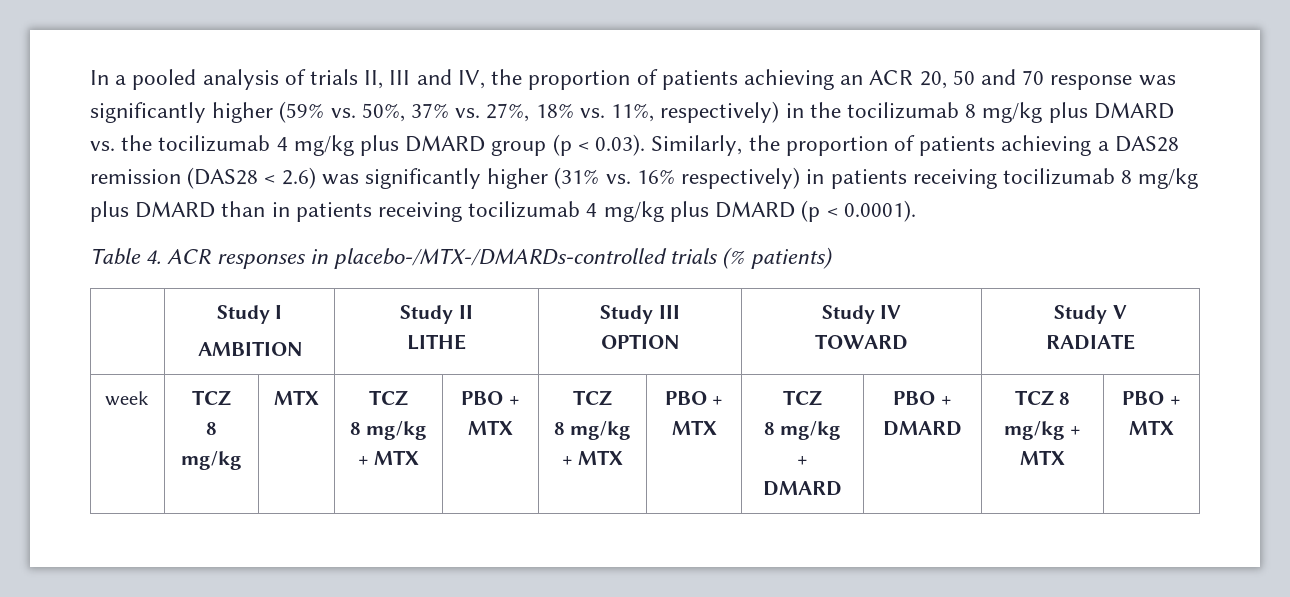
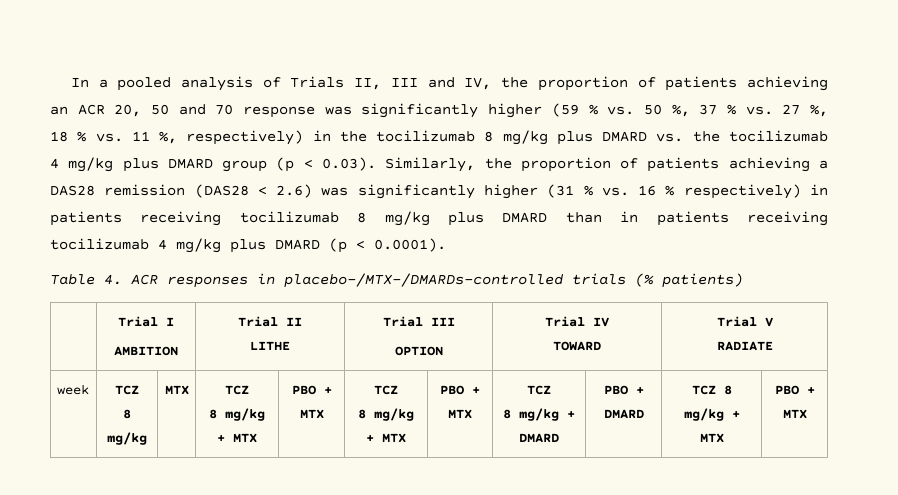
[310,69,359,85] trials -> [290,76,345,88] Trials
[279,101,655,123] (59% vs. 50%, 37% vs. 27%, 18% vs. 11%, -> [551,103,829,117] [50,131,178,144] (59 % vs. 50 %, 37 % vs. 27 %, 18 % vs. 11 %,
[554,167,675,189] (31% vs. 16% -> [547,184,675,198] (31 % vs. 16 %
[216,305,270,324] Study -> [118,316,158,327] Trial
[400,305,454,324] Study -> [238,316,278,327] Trial
[600,305,654,324] Study -> [382,316,423,327] Trial
[821,305,875,324] Study -> [545,316,585,327] Trial
[1054,305,1108,324] Study -> [716,316,757,327] Trial

